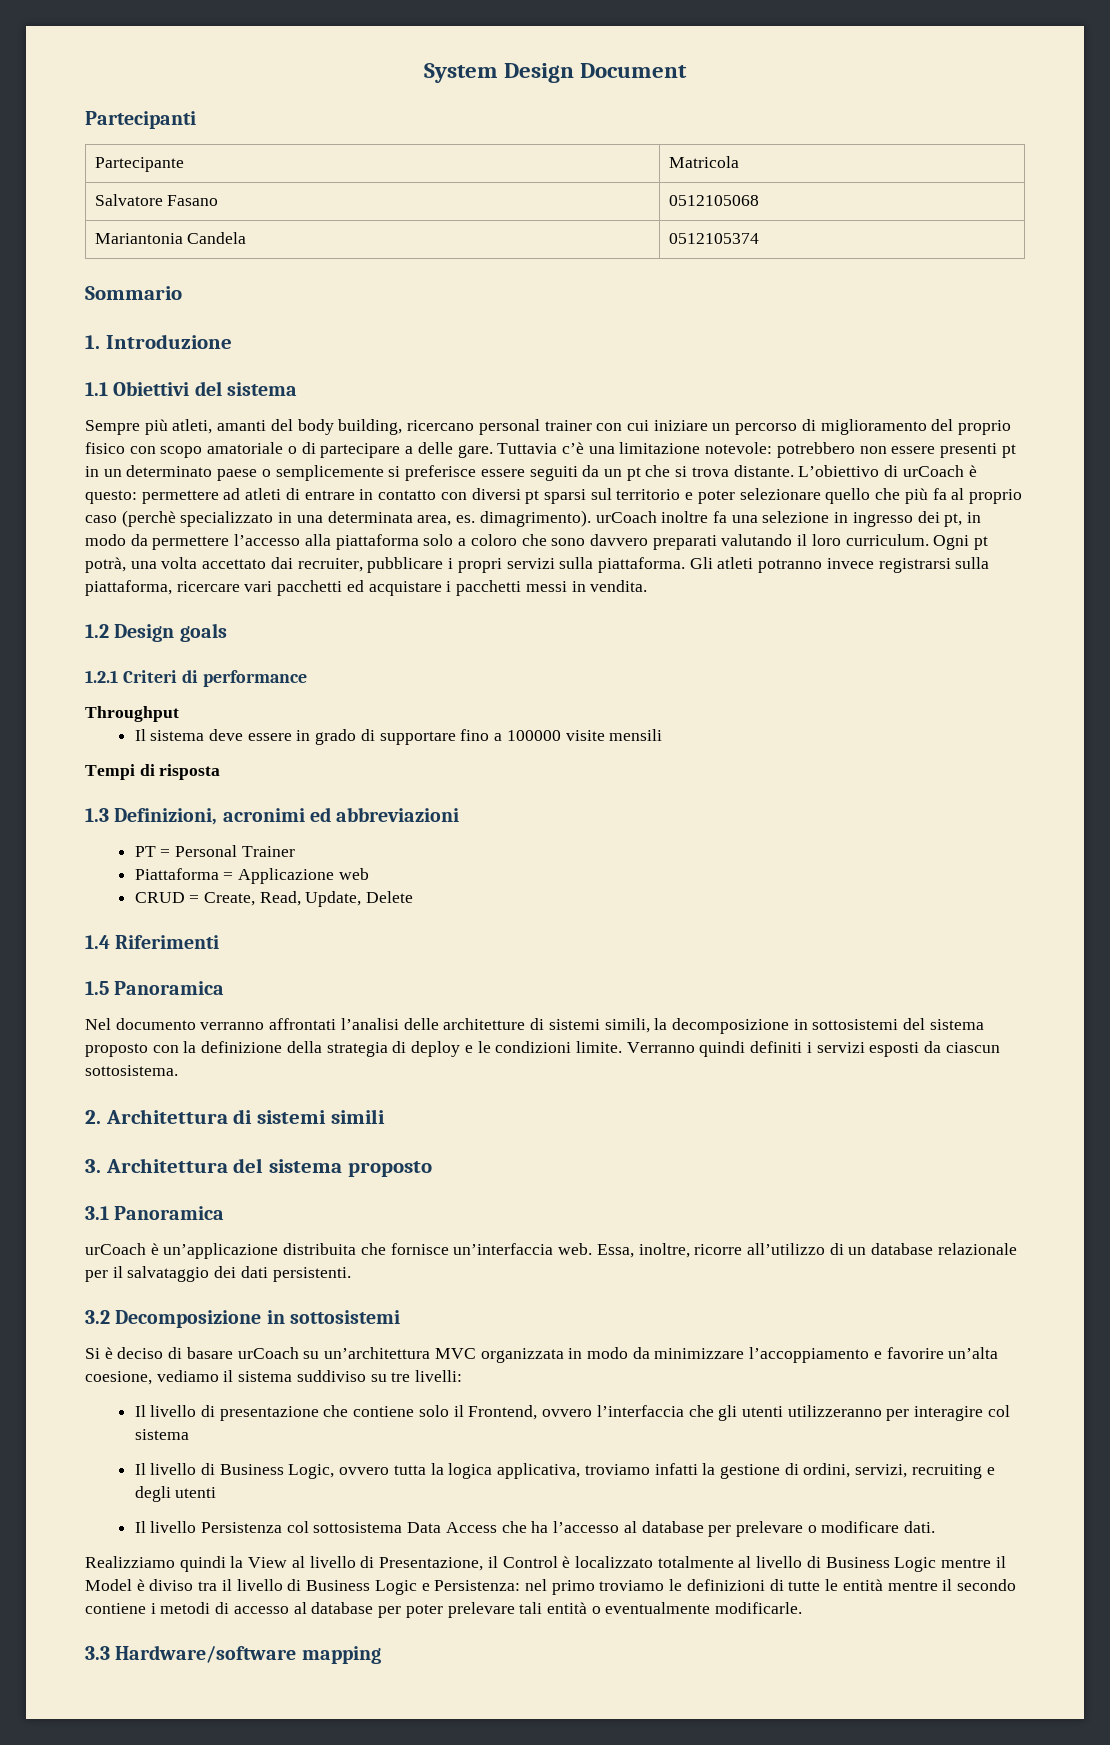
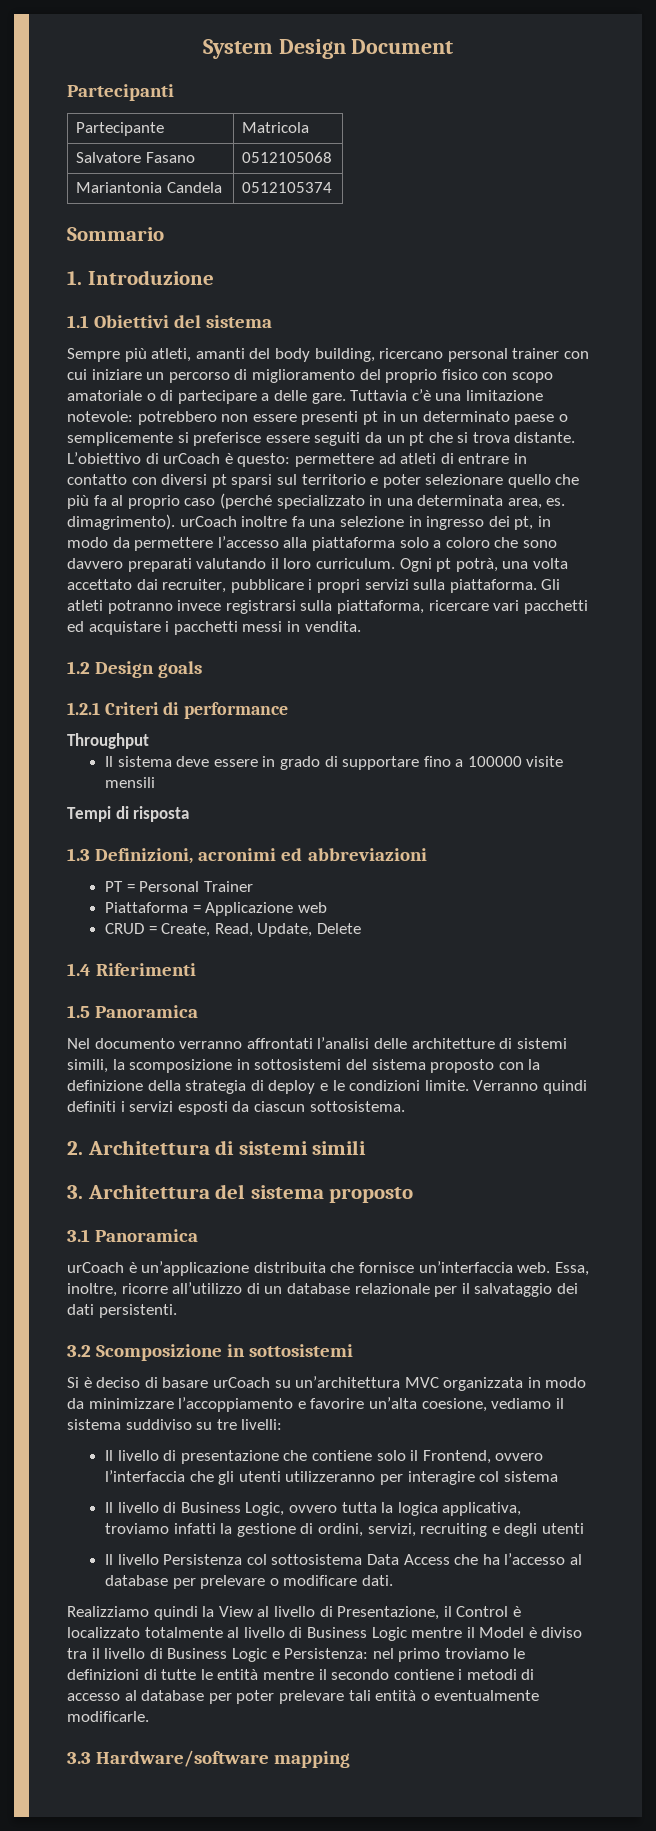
[121,510,176,527] (perchè -> [219,493,272,509] (perché
[671,1018,789,1034] decomposizione -> [129,1059,233,1073] scomposizione
[115,1310,262,1328] Decomposizione -> [96,1344,223,1361] Scomposizione

